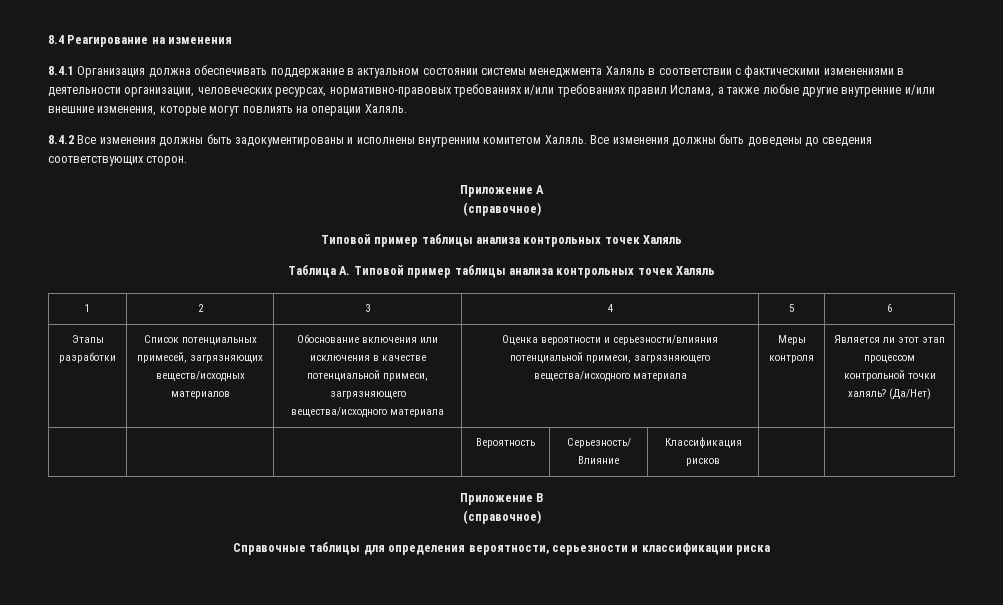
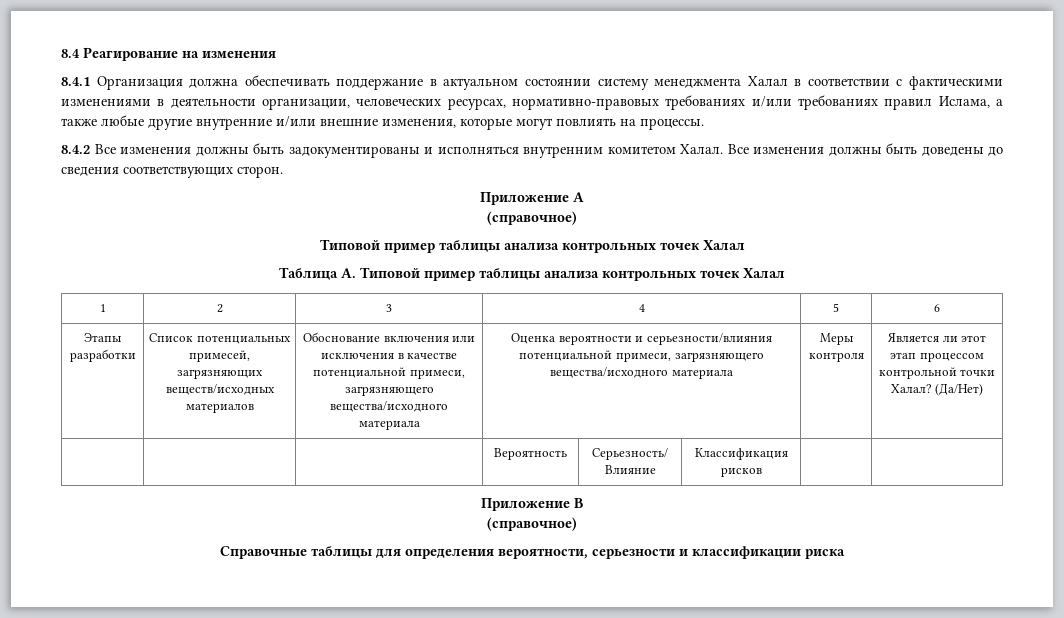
[481,66,645,78] системы менеджмента Халяль -> [597,76,788,90] систему менеджмента Халал
[311,104,407,116] операции Халяль. -> [640,118,704,130] процессы.
[356,137,415,144] исполнены -> [437,146,519,154] исполняться
[544,135,587,144] Халяль. -> [680,144,723,154] Халал.
[643,235,683,244] Халяль -> [702,240,745,250] Халал
[676,266,715,275] Халяль -> [743,268,785,278] Халал
[848,389,886,397] халяль? -> [890,384,932,393] Халал?

